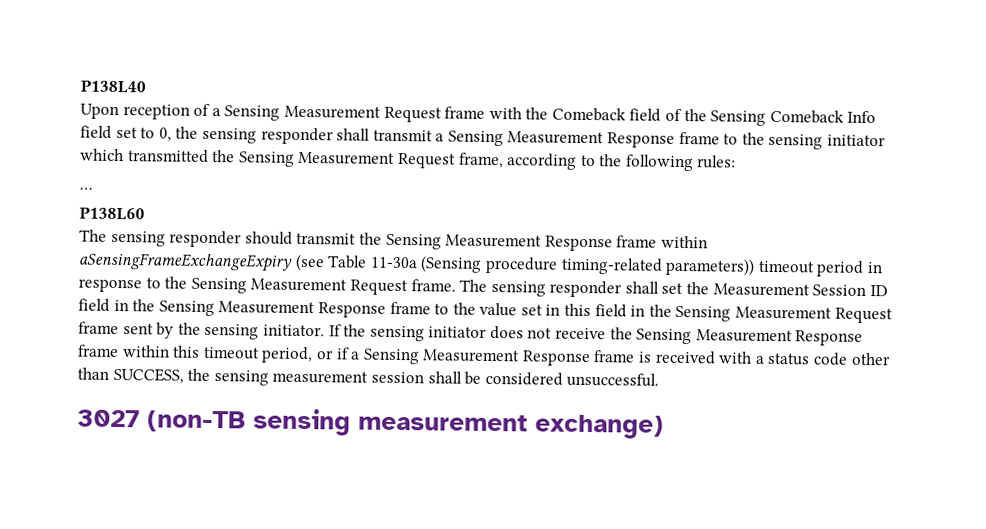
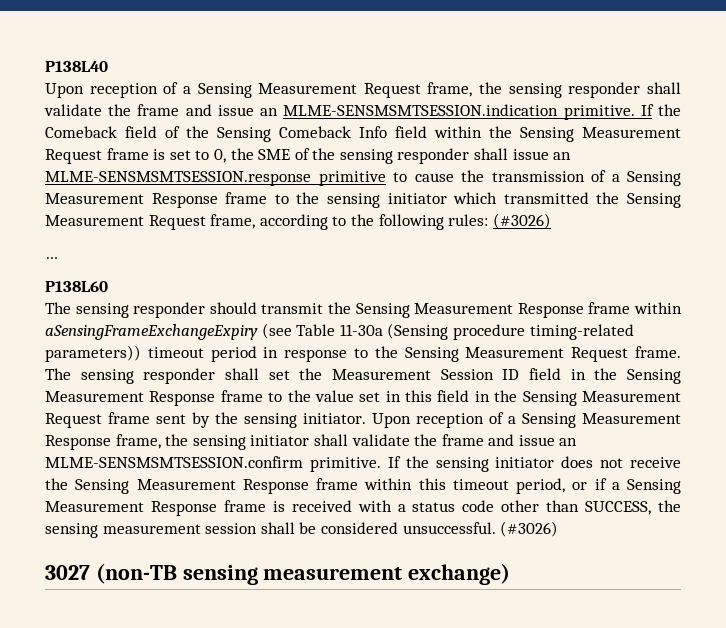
[444,106,522,120] frame with -> [427,82,681,98] [44,104,654,120] frame, the sensing responder shall validate the frame and issue an MLME-SENSMSMTSESSION.indication primitive. If
[115,126,433,145] set to 0, the sensing responder shall transmit -> [434,126,681,142] [45,148,572,164] [45,170,606,186] within the Sensing Measurement Request frame is set to 0, the SME of the sensing responder shall issue an MLME-SENSMSMTSESSION.response primitive to cause the transmission of
(737, 162) none -> [492,213,551,229] (#3026)
(325, 330) none -> [372,412,681,428] [45,434,578,450] [45,456,381,472] Upon reception of a Sensing Measurement Response frame, the sensing initiator shall validate the frame and issue an MLME-SENSMSMTSESSION.confirm primitive.
(660, 379) none -> [500,521,559,537] (#3026)

